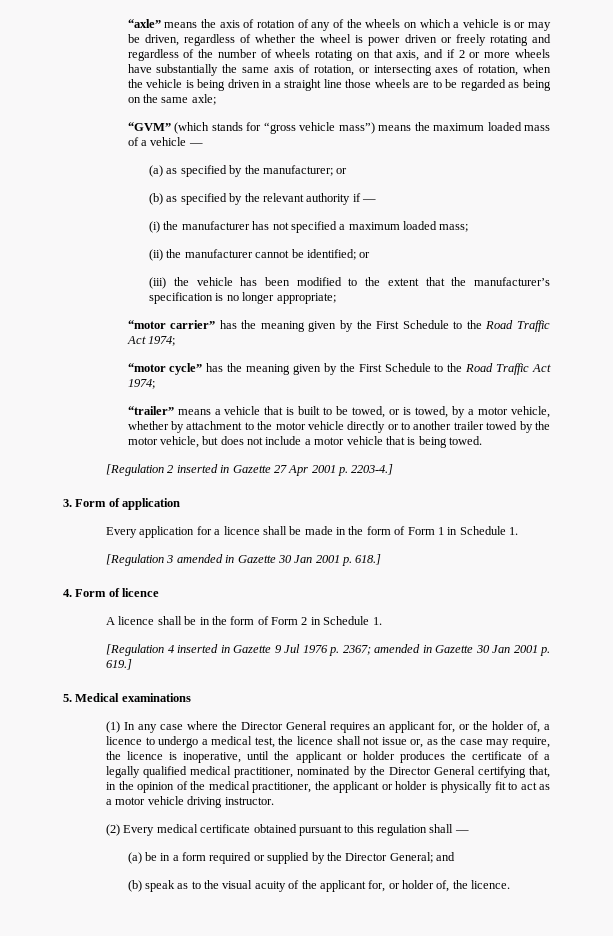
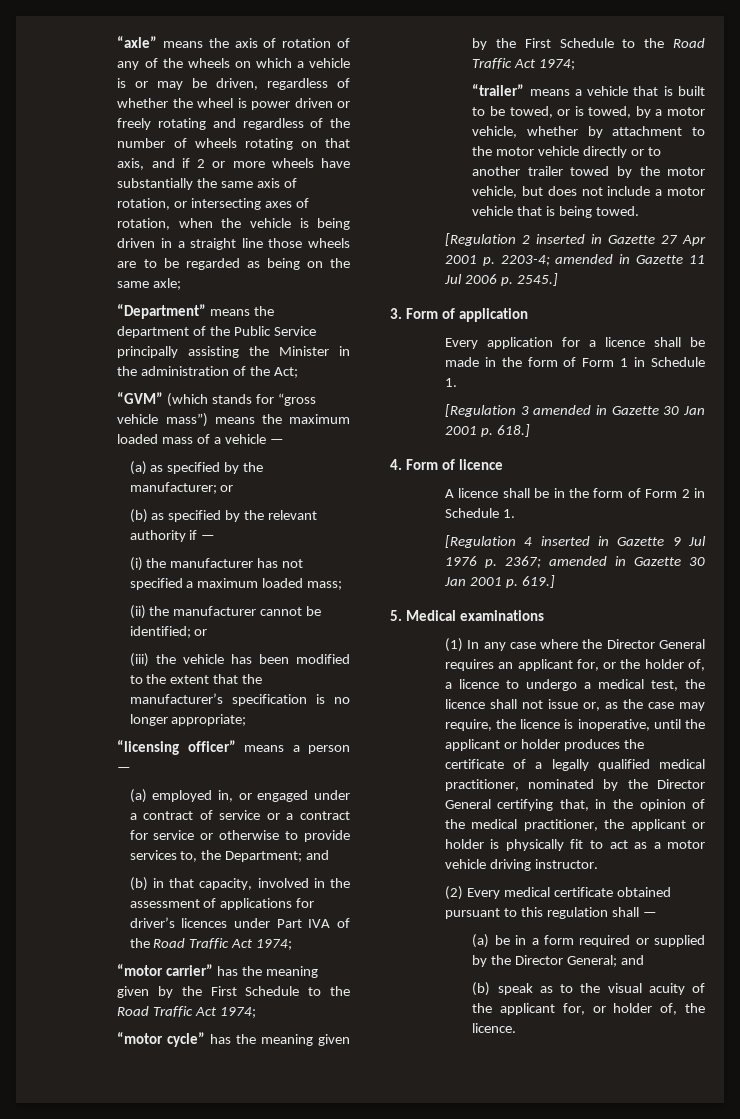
(216, 99) none -> [117,304,275,319] [117,326,317,338] [117,346,351,358] [117,366,299,378] // “Department” means the department of the Public Service principally assisting the Minister in the administration of the Act;
(336, 298) none -> [117,740,351,755] [117,767,132,772] [129,789,350,803] [129,810,350,820] [129,830,350,842] [129,850,330,862] [129,877,350,891] [129,898,315,910] [129,917,350,928] [129,938,293,950] // “licensing officer” means a person — // (a) employed in, or engaged under a contract of service or a contract for service or otherwise to provide services to, the Department; and // (b) in that capacity, involved in the assessment of applications for driver’s licences under Part IVA of the Road Traffic Act 1974;
[351,464,394,475] 2203-4.] -> [500,254,705,266] [443,273,558,286] 2203-4; amended in Gazette 11 Jul 2006 p. 2545.]

